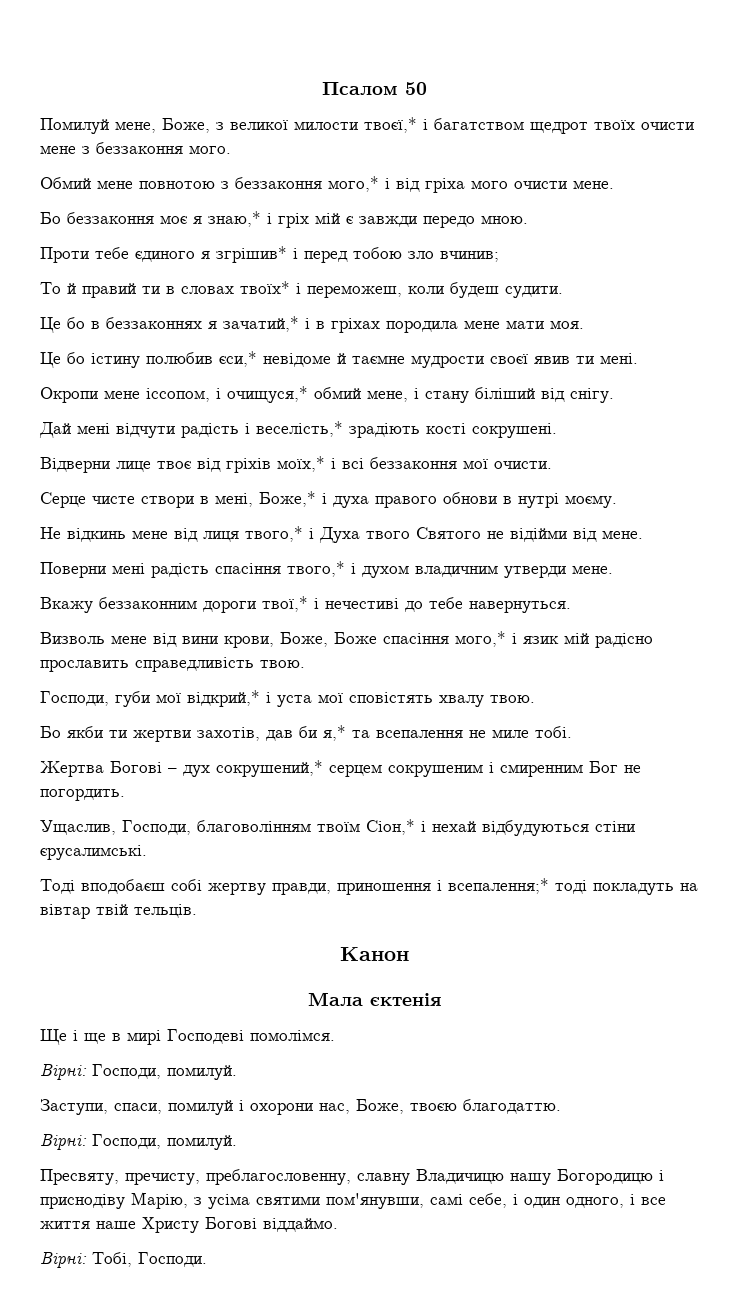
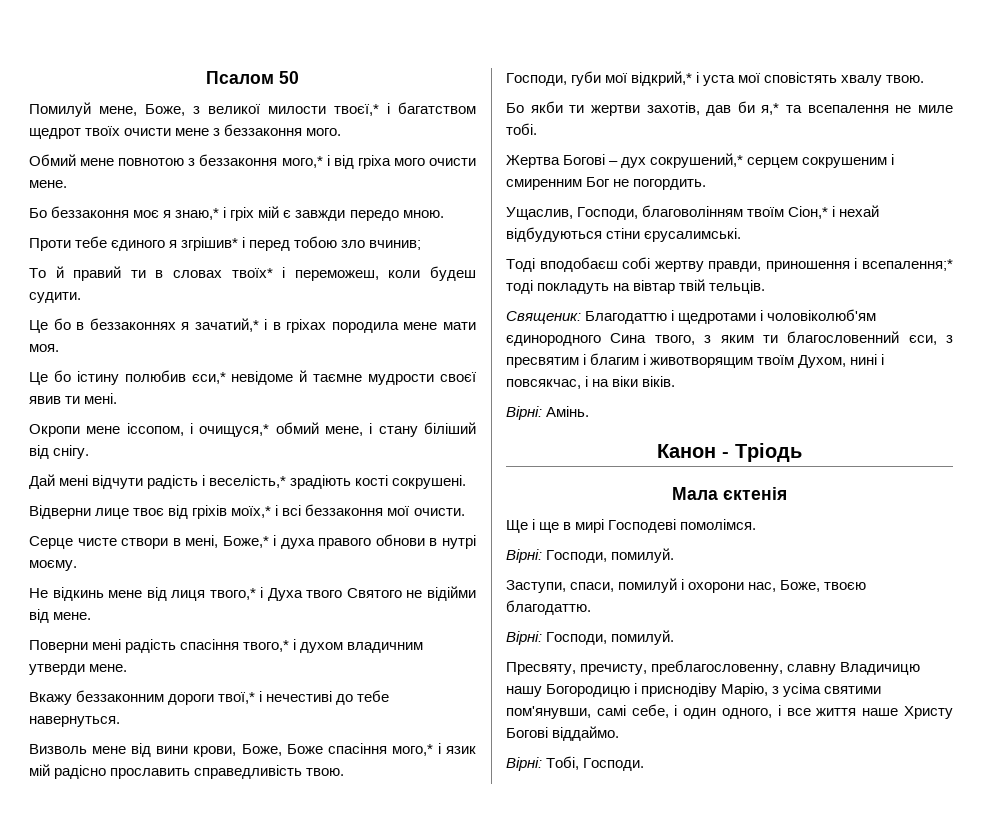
(197, 911) none -> [506,309,877,324] [506,331,953,346] [506,353,885,368] [506,376,676,389] [506,406,590,420] // Священик: Благодаттю і щедротами і чоловіколюб'ям єдинородного Сина твого, з яким ти благословенний єси, з пресвятим і благим і животворящим твоїм Духом, нині і повсякчас, і на віки віків. // Вірні: Амінь.
(409, 954) none -> [722,443,802,462] - Тріодь

